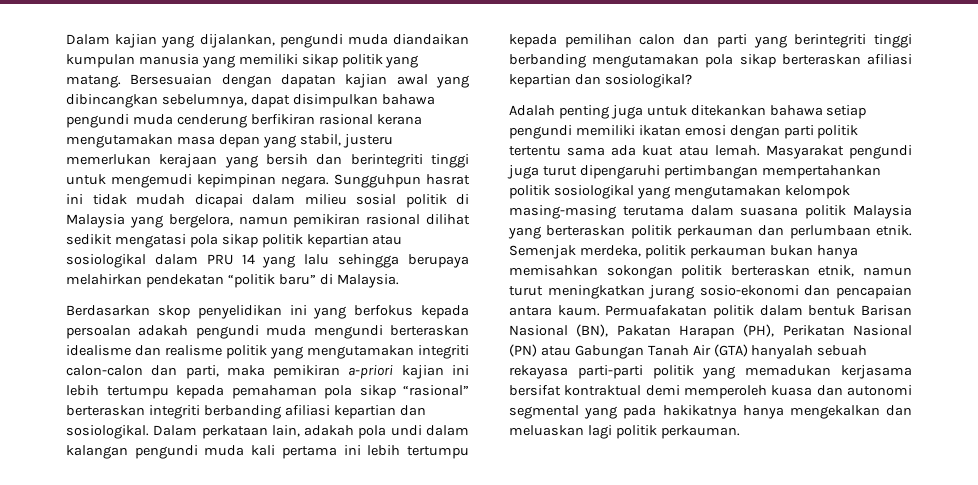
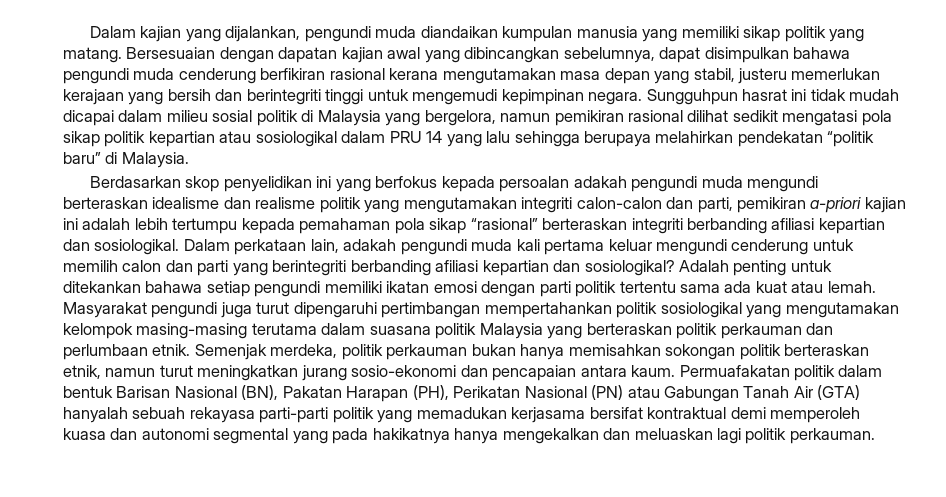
[226,365,265,376] maka -> (733, 205) none
(469, 370) none -> [82,218,131,230] adalah
[358,425,469,439] [66,445,470,459] [509,34,632,48] pola undi dalam kalangan pengundi muda kali pertama ini lebih tertumpu kepada pemilihan -> [400,239,854,255] [63,260,118,272] pengundi muda kali pertama keluar mengundi cenderung untuk memilih
[874,34,912,48] [509,54,861,68] tinggi berbanding mengutamakan pola sikap berteraskan -> [350,260,431,276] berbanding
(692, 81) // -> (675, 268) none
[610,105,643,119] juga -> (787, 268) none

